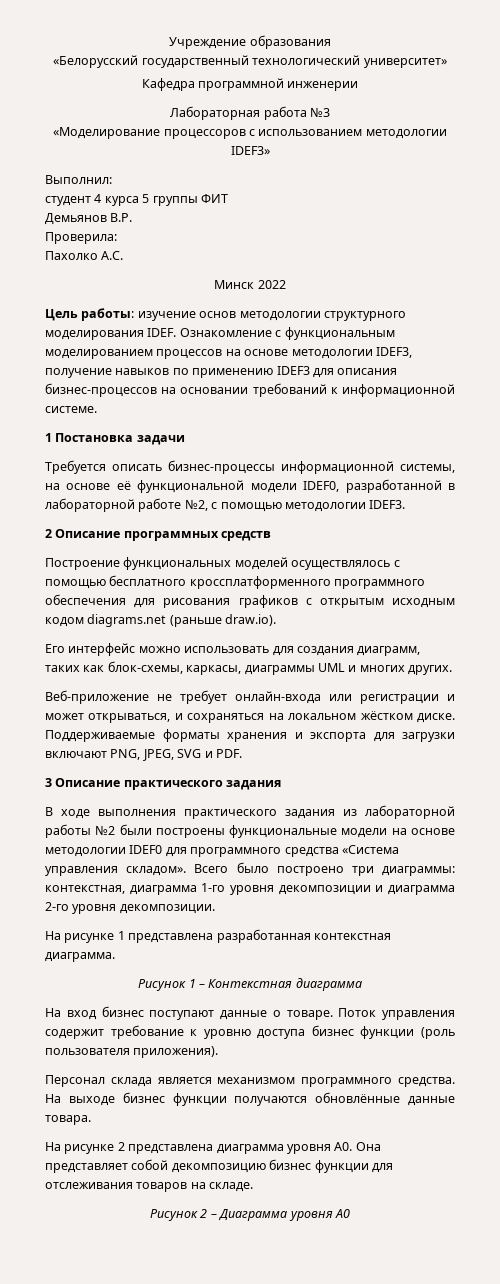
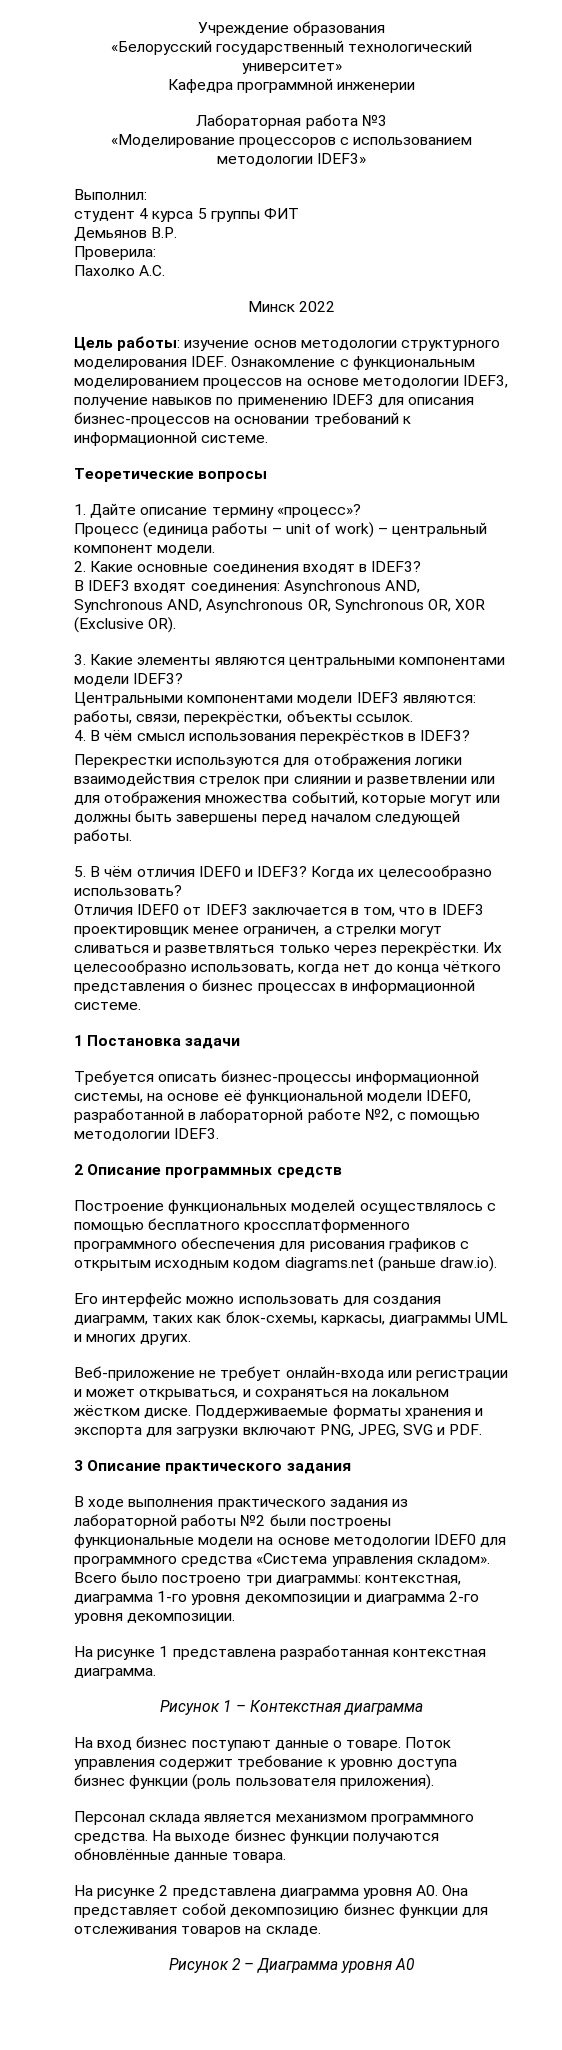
(97, 409) none -> [74,468,268,482] [74,503,361,518] [74,522,488,538] [74,545,216,555] [74,561,422,574] [74,580,420,594] [74,599,486,613] [74,617,177,633] [74,654,505,668] [74,673,184,686] [74,692,476,706] [74,710,413,725] [74,730,471,744] [74,753,462,768] [74,772,496,787] [74,791,501,806] [74,810,460,825] [74,829,132,844] [74,865,492,880] [74,885,182,896] [74,904,484,917] [74,926,442,937] [74,942,503,956] [74,960,502,975] [74,979,475,994] [74,1002,141,1010] // Теоретические вопросы // 1. Дайте описание термину «процесс»? // Процесс (единица работы – unit of work) – центральный компонент модели. // 2. Какие основные соединения входят в IDEF3? // В IDEF3 входят соединения: Asynchronous AND, Synchronous AND, Asynchronous OR, Synchronous OR, XOR (Exclusive OR). // 3. Какие элементы являются центральными компонентами модели IDEF3? // Центральными компонентами модели IDEF3 являются: работы, связи, перекрёстки, объекты ссылок. // 4. В чём смысл использования перекрёстков в IDEF3? // Перекрестки используются для отображения логики взаимодействия стрелок при слиянии и разветвлении или для отображения множества событий, которые могут или должны быть завершены перед началом следующей работы. // 5. В чём отличия IDEF0 и IDEF3? Когда их целесообразно использовать? // Отличия IDEF0 от IDEF3 заключается в том, что в IDEF3 проектировщик менее ограничен, а стрелки могут сливаться и разветвляться только через перекрёстки. Их целесообразно использовать, когда нет до конца чёткого представления о бизнес процессах в информационной системе.

